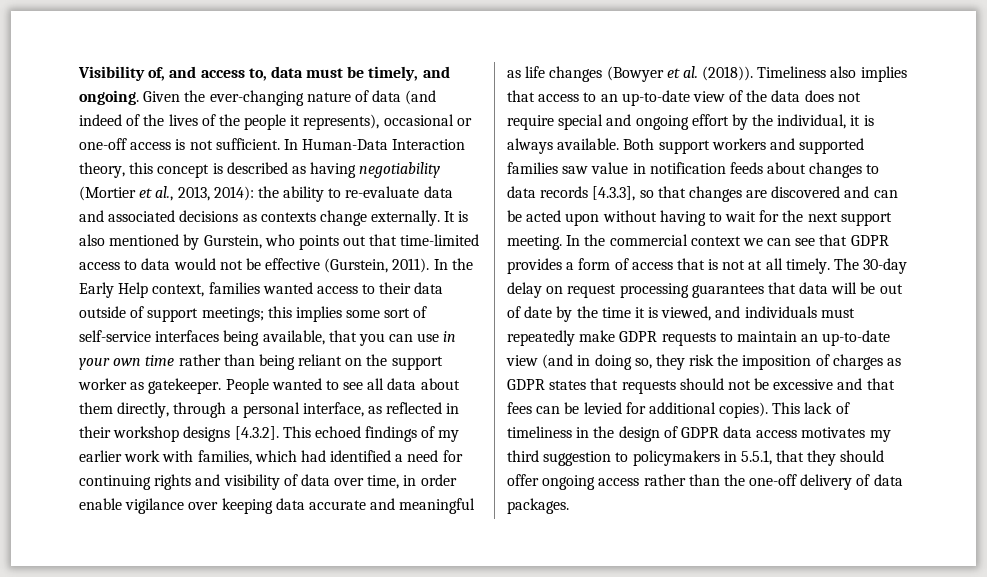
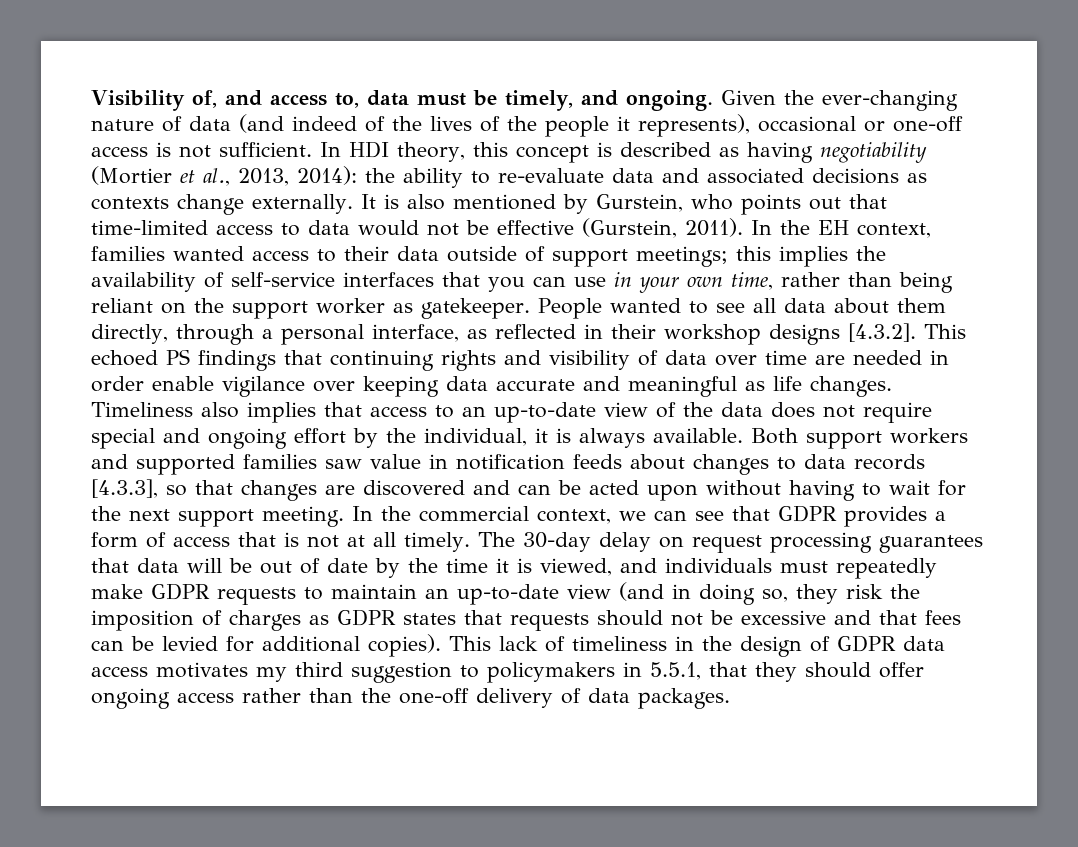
[302,139,466,150] Human-Data Interaction -> [349,141,389,158] HDI
[79,282,149,298] Early Help -> [818,220,849,235] EH
[346,308,411,318] some sort -> [856,246,886,261] [91,272,196,292] the availability
[223,330,325,346] being available, -> (434, 279) none
[145,355,175,366] time -> [731,272,773,290] time,
[365,426,460,442] [79,450,463,465] findings of my earlier work with families, which had identified a need for -> [166,349,322,371] PS findings that
[367,475,400,489] time, -> [765,350,922,365] time are needed
[549,66,754,82] changes (Bowyer et al. (2018)). -> [810,376,892,397] changes.
[690,236,741,246] context -> [537,509,611,524] context,

